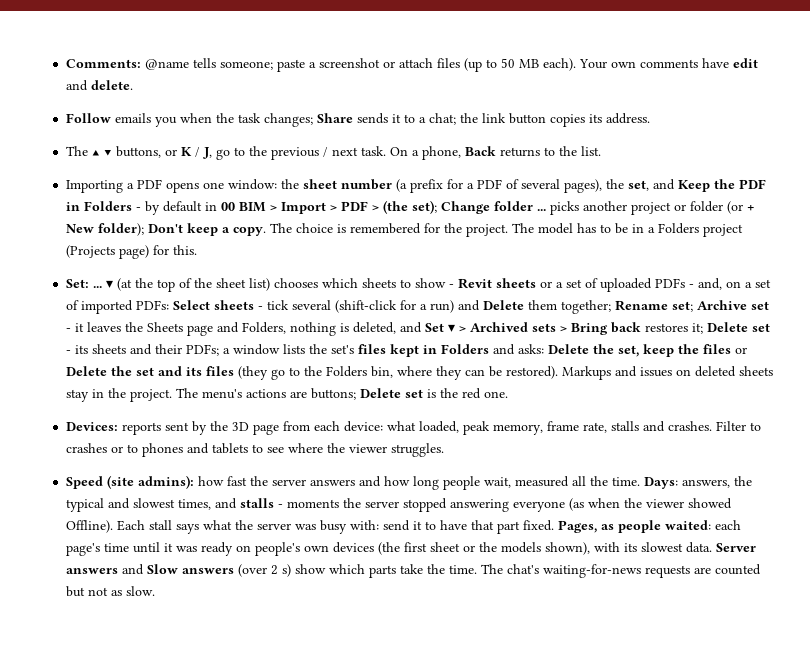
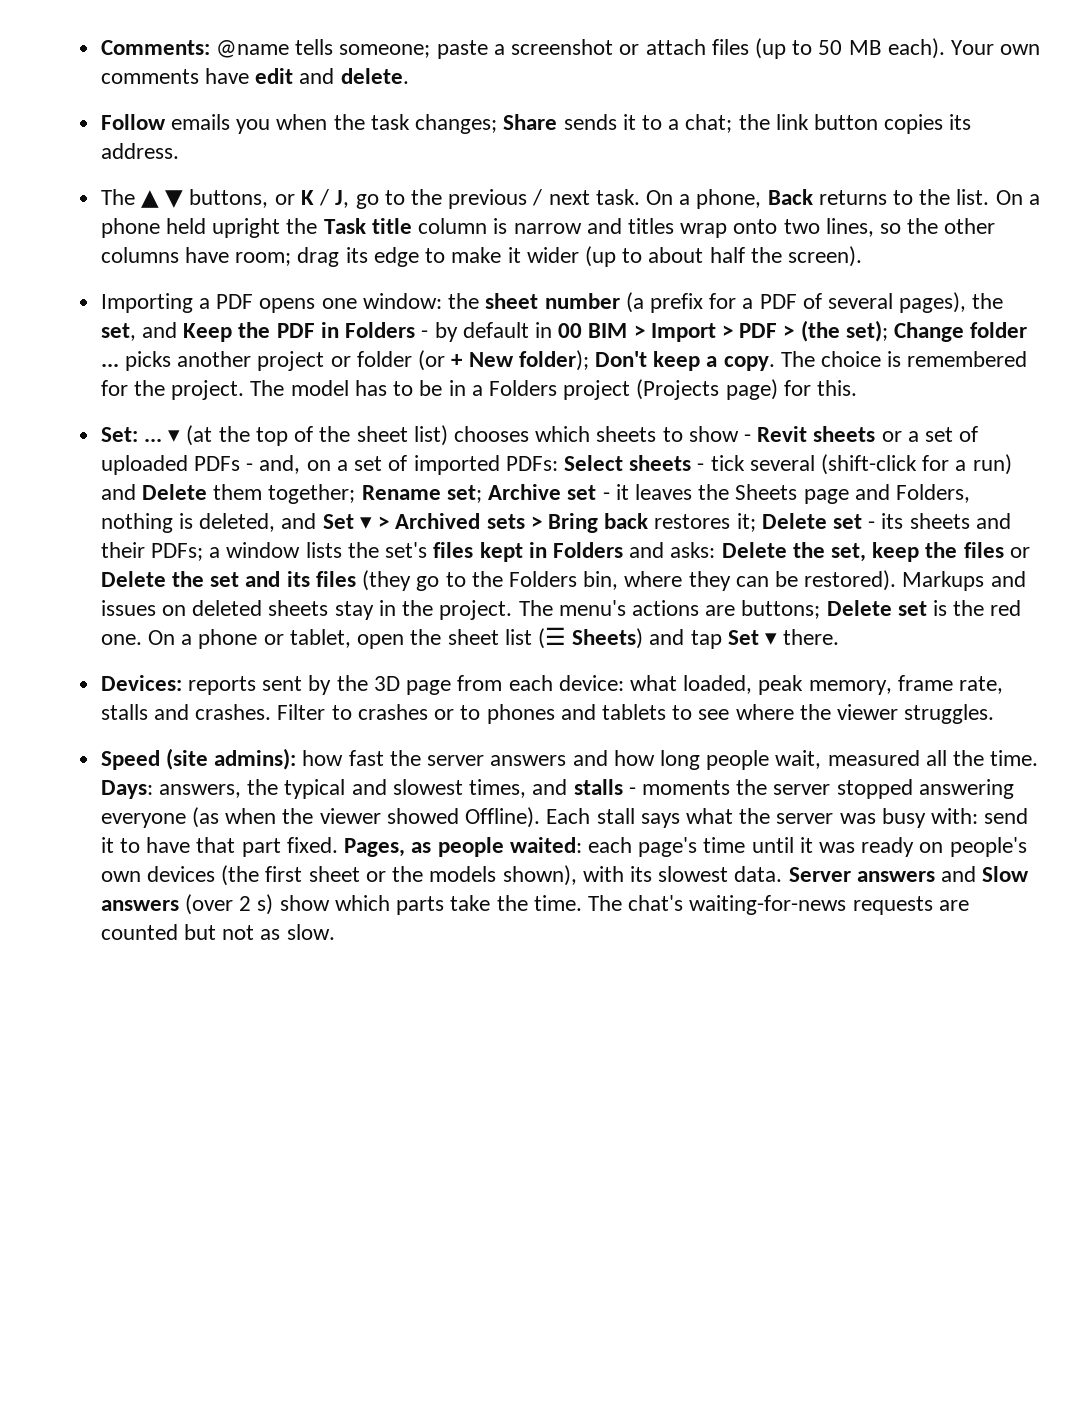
(601, 151) none -> [995,190,1040,205] [100,218,996,238] [100,246,862,267] On a phone held upright the Task title column is narrow and titles wrap onto two lines, so the other columns have room; drag its edge to make it wider (up to about half the screen).
(508, 394) none -> [148,627,840,649] On a phone or tablet, open the sheet list (☰ Sheets) and tap Set ▾ there.

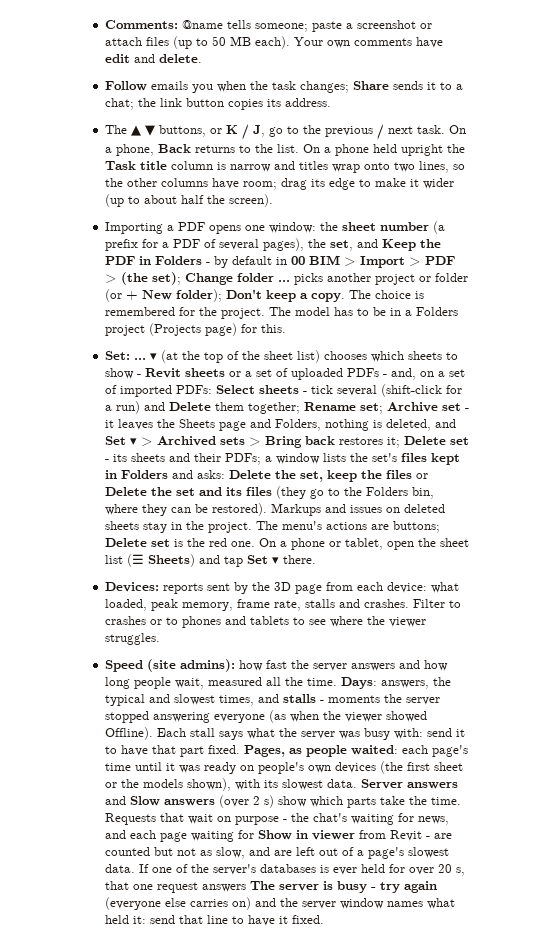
[587,895,933,915] The chat's waiting-for-news requests -> [104,813,449,825] [104,830,430,842] Requests that wait on purpose - the chat's waiting for news, and each page waiting for Show in viewer from Revit -
[286,924,335,940] slow. -> [215,847,449,859] [104,864,465,876] [104,881,437,893] [104,897,455,910] [104,915,324,926] slow, and are left out of a page's slowest data. If one of the server's databases is ever held for over 20 s, that one request answers The server is busy - try again (everyone else carries on) and the server window names what held it: send that line to have it fixed.

